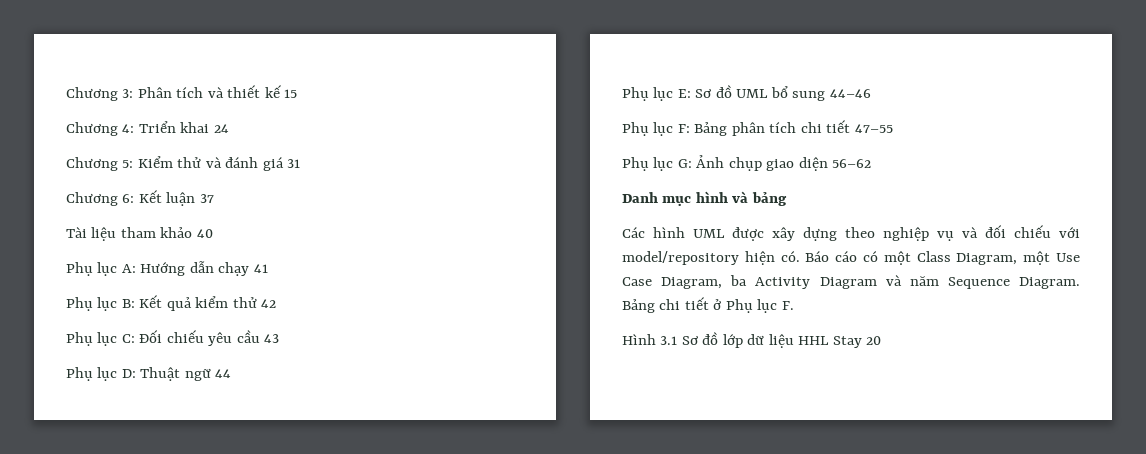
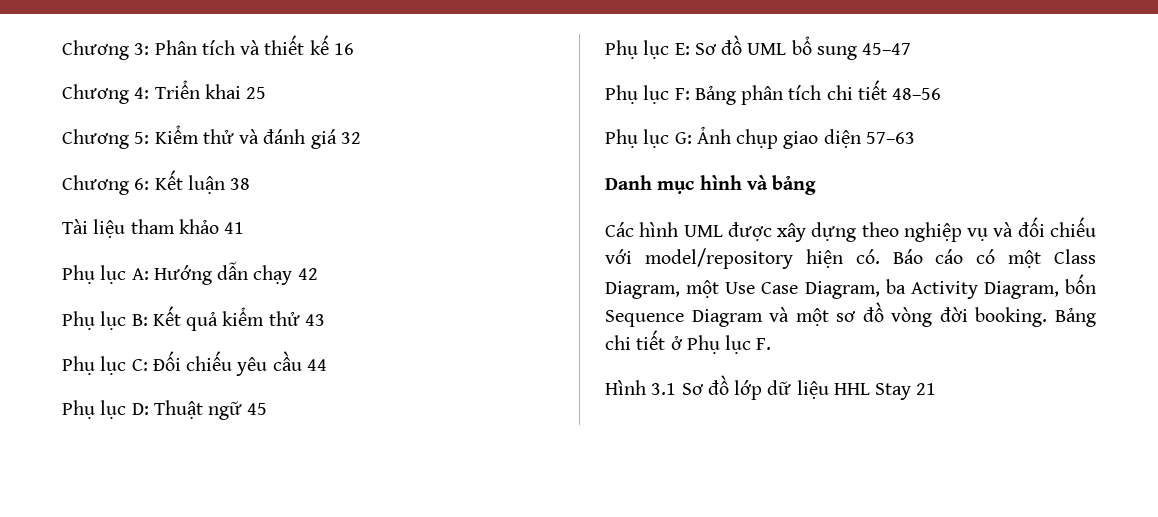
[284,89,298,98] 15 -> [333,43,354,55] 16
[213,124,229,133] 24 -> [246,87,267,99] 25
[287,159,301,168] 31 -> [340,132,361,144] 32
[199,194,214,203] 37 -> [230,178,251,190] 38
[196,229,213,238] 40 -> [224,222,245,234] 41
[253,264,268,273] 41 -> [297,268,318,280] 42
[261,299,277,308] 42 -> [304,314,325,326] 43
[264,334,280,343] 43 -> [306,359,327,371] 44
[215,369,232,378] 44 -> [247,403,268,415] 45
[829,89,871,98] 44–46 -> [862,43,912,55] 45–47
[854,124,893,133] 47–55 -> [892,88,942,100] 48–56
[832,159,872,168] 56–62 -> [865,132,915,144] 57–63
[819,275,1080,289] Diagram và năm Sequence Diagram. -> [983,274,1096,299] [605,302,1048,327] Diagram, bốn Sequence Diagram và một sơ đồ vòng đời booking.
[866,336,882,345] 20 -> [916,383,937,395] 21

